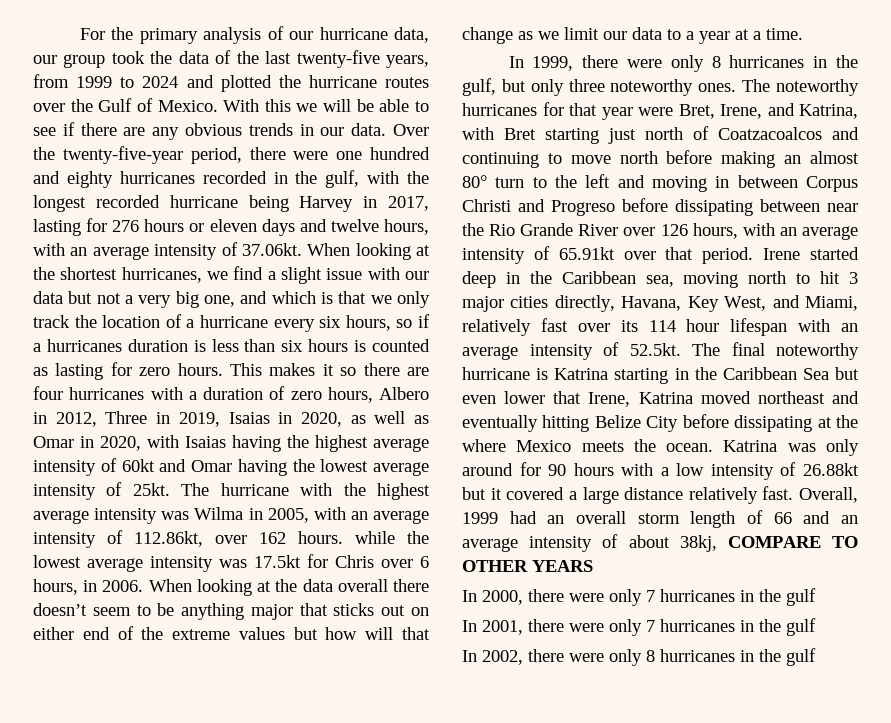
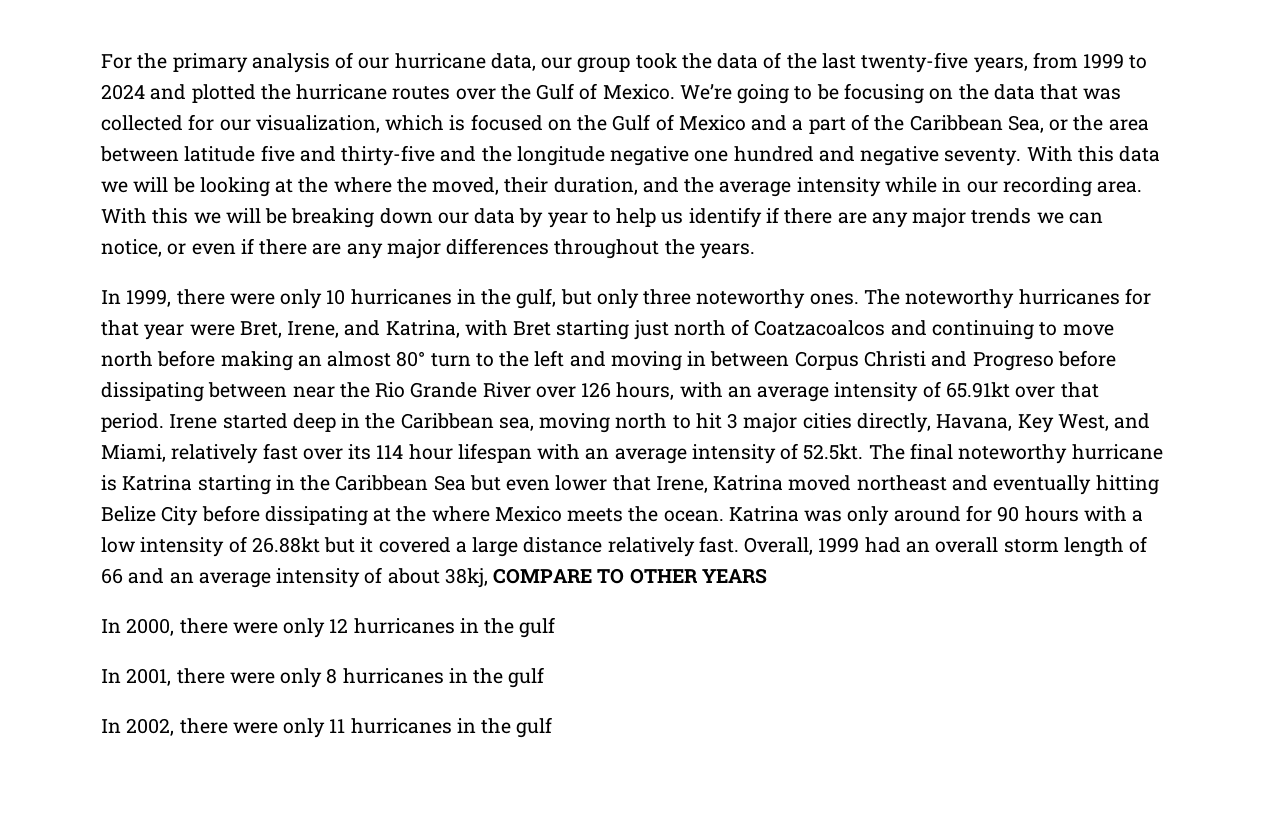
(218, 106) none -> [679,83,1122,104] [101,114,1149,134] [100,145,1161,166] [101,177,1143,197] We’re going to be focusing on the data that was collected for our visualization, which is focused on the Gulf of Mexico and a part of the Caribbean Sea, or the area between latitude five and thirty-five and the longitude negative one hundred and negative seventy. With this data we will be looking at the where the moved, their duration, and the average intensity while in our recording area.
[379,99,429,112] [33,122,430,140] [33,146,430,164] [33,170,429,188] [33,195,429,212] [33,218,429,236] [33,242,430,260] [33,266,429,284] [33,291,430,308] [33,314,431,332] [33,339,431,352] [33,362,429,380] [33,386,429,403] [33,411,429,427] [33,435,429,452] [33,458,429,476] [33,482,430,500] [33,507,429,524] [33,530,429,548] [33,554,429,572] [33,579,430,596] [33,603,429,620] [33,626,430,640] [462,27,803,44] able to see if there are any obvious trends in our data. Over the twenty-five-year period, there were one hundred and eighty hurricanes recorded in the gulf, with the longest recorded hurricane being Harvey in 2017, lasting for 276 hours or eleven days and twelve hours, with an average intensity of 37.06kt. When looking at the shortest hurricanes, we find a slight issue with our data but not a very big one, and which is that we only track the location of a hurricane every six hours, so if a hurricanes duration is less than six hours is counted as lasting for zero hours. This makes it so there are four hurricanes with a duration of zero hours, Albero in 2012, Three in 2019, Isaias in 2020, as well as Omar in 2020, with Isaias having the highest average intensity of 60kt and Omar having the lowest average intensity of 25kt. The hurricane with the highest average intensity was Wilma in 2005, with an average intensity of 112.86kt, over 162 hours. while the lowest average intensity was 17.5kt for Chris over 6 hours, in 2006. When looking at the data overall there doesn’t seem to be anything major that sticks out on either end of the extreme values but how will that change as we limit our data to a year at a time. -> [291,207,1103,228] [101,238,755,259] breaking down our data by year to help us identify if there are any major trends we can notice, or even if there are any major differences throughout the years.
[711,56,721,68] 8 -> [326,289,346,305] 10
[646,590,655,602] 7 -> [329,618,349,633] 12
[646,620,655,632] 7 -> [326,668,338,684] 8
[646,650,655,662] 8 -> [329,719,346,733] 11

